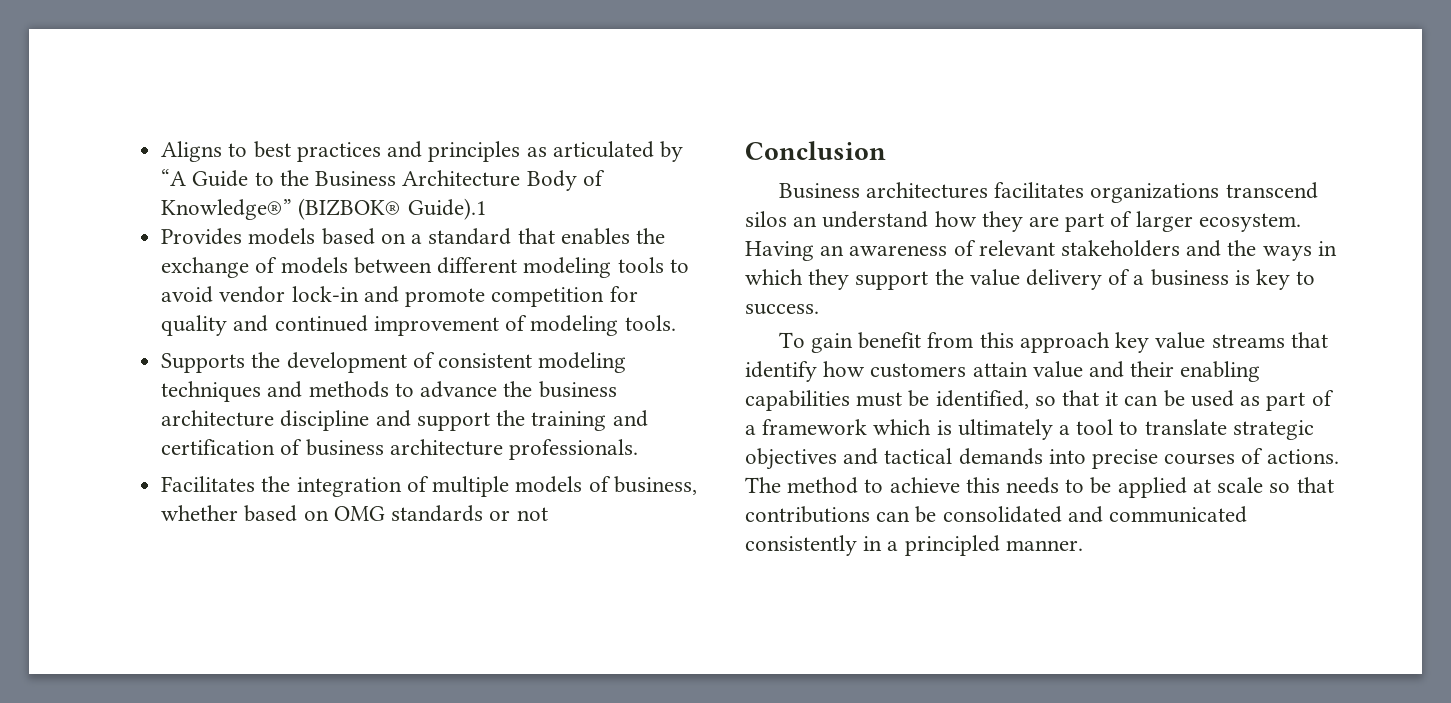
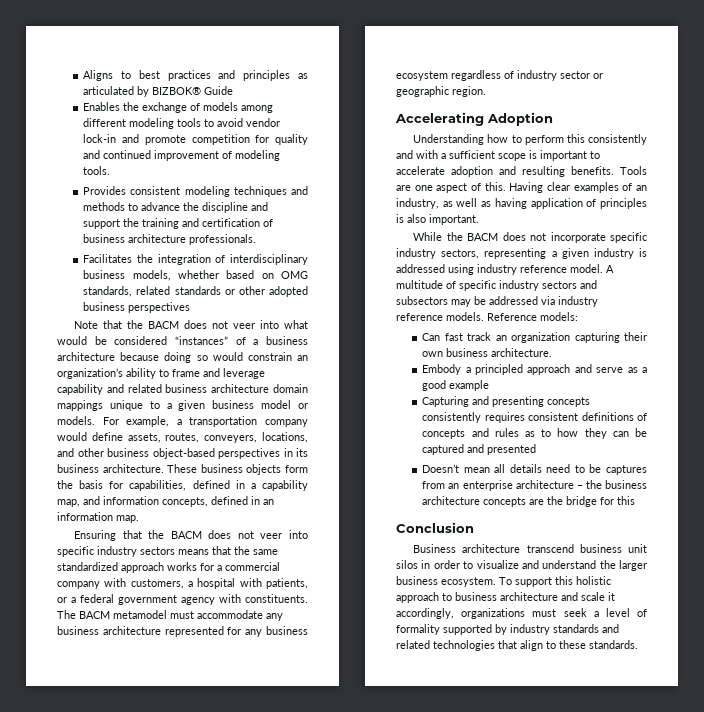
[161,169,187,186] “A -> [152,87,202,95] BIZBOK®
[254,170,605,191] [161,198,487,220] [161,228,630,245] to the Business Architecture Body of Knowledge®” (BIZBOK® Guide).1 // Provides models based on a standard that enables -> [83,102,121,111] // Enables
[353,257,432,274] between -> [241,105,274,113] among
[161,352,435,373] Supports the development of -> [83,186,127,195] Provides
[538,381,617,398] [161,410,275,427] business architecture -> (200, 206) none
[432,476,697,497] [161,505,548,522] [745,141,886,160] [778,182,1318,203] [745,211,1301,232] [745,240,1337,261] [745,269,1316,290] [745,304,819,315] [778,332,1328,353] [745,361,1261,382] [745,390,1334,411] [745,419,1314,440] [745,448,1339,470] [745,477,1334,498] [745,506,1248,523] [745,535,1083,556] multiple models of business, whether based on OMG standards or not // Conclusion // Business architectures facilitates organizations transcend silos an understand how they are part of larger ecosystem. Having an awareness of relevant stakeholders and the ways in which they support the value delivery of a business is key to success. // To gain benefit from this approach key value streams that identify how customers attain value and their enabling capabilities must be identified, so that it can be used as part of a framework which is ultimately a tool to translate strategic objectives and tactical demands into precise courses of actions. The method to achieve this needs to be applied at scale so that contributions can be consolidated and communicated consistently in a principled manner. -> [230,254,308,265] [83,270,308,281] [83,286,308,297] [83,302,191,313] [74,320,308,329] [57,336,308,345] [57,352,308,363] [57,368,265,379] [57,384,308,395] [57,400,308,411] [57,416,308,427] [57,432,308,443] [57,448,308,459] [57,464,308,475] [57,480,308,491] [57,496,274,507] [57,512,139,523] [74,530,308,541] [57,546,278,557] [57,562,280,573] [57,578,308,589] [57,594,308,605] [57,610,283,621] [57,626,308,637] [396,70,603,81] [396,86,486,97] [395,112,553,126] [413,134,647,145] [396,150,600,161] [396,166,647,177] [396,182,647,193] [396,198,647,209] [396,214,479,225] [413,232,647,243] [396,248,647,259] [396,264,614,275] [396,280,597,291] [396,296,598,307] [396,312,578,321] [422,332,647,343] [422,348,553,357] [422,364,647,375] [422,380,490,391] [422,396,591,407] [422,412,647,423] [422,428,647,439] [422,444,537,455] [422,464,647,475] [422,480,647,491] [422,496,636,507] [396,522,474,533] [413,544,647,553] [396,560,647,571] [396,576,611,587] [396,592,615,603] [396,608,647,619] [396,624,619,635] [396,640,638,651] interdisciplinary business models, whether based on OMG standards, related standards or other adopted business perspectives // Note that the BACM does not veer into what would be considered “instances” of a business architecture because doing so would constrain an organization’s ability to frame and leverage capability and related business architecture domain mappings unique to a given business model or models. For example, a transportation company would define assets, routes, conveyers, locations, and other business object-based perspectives in its business architecture. These business objects form the basis for capabilities, defined in a capability map, and information concepts, defined in an information map. // Ensuring that the BACM does not veer into specific industry sectors means that the same standardized approach works for a commercial company with customers, a hospital with patients, or a federal government agency with constituents. The BACM metamodel must accommodate any business architecture represented for any business ecosystem regardless of industry sector or geographic region. // Accelerating Adoption // Understanding how to perform this consistently and with a sufficient scope is important to accelerate adoption and resulting benefits. Tools are one aspect of this. Having clear examples of an industry, as well as having application of principles is also important. // While the BACM does not incorporate specific industry sectors, representing a given industry is addressed using industry reference model. A multitude of specific industry sectors and subsectors may be addressed via industry reference models. Reference models: // Can fast track an organization capturing their own business architecture. // Embody a principled approach and serve as a good example // Capturing and presenting concepts consistently requires consistent definitions of concepts and rules as to how they can be captured and presented // Doesn’t mean all details need to be captures from an enterprise architecture – the business architecture concepts are the bridge for this // Conclusion // Business architecture transcend business unit silos in order to visualize and understand the larger business ecosystem. To support this holistic approach to business architecture and scale it accordingly, organizations must seek a level of formality supported by industry standards and related technologies that align to these standards.

